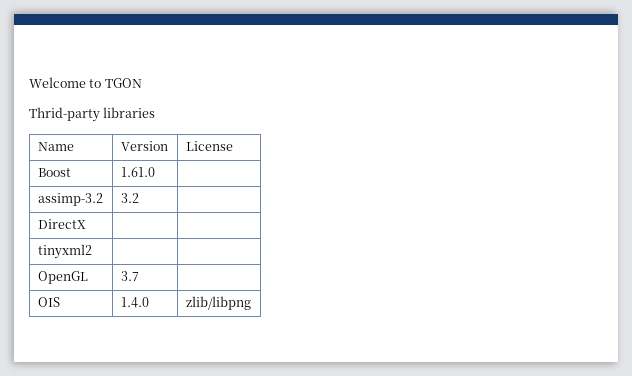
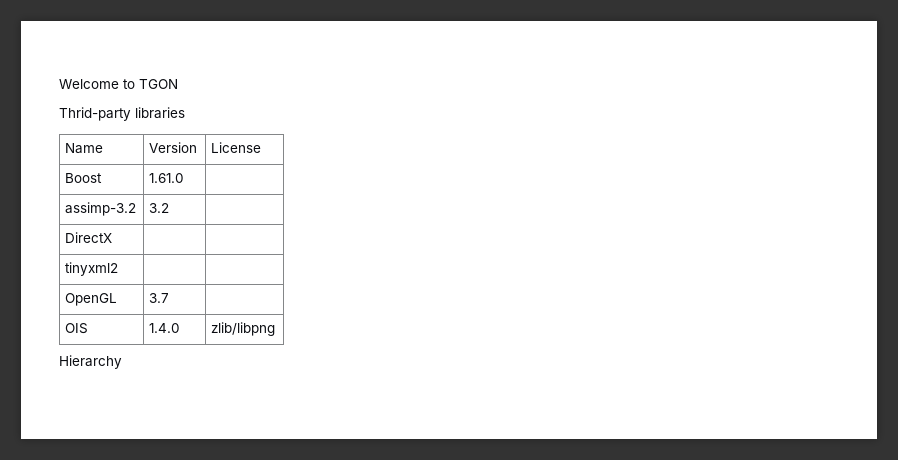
(251, 303) none -> [59,355,122,369] // Hierarchy

